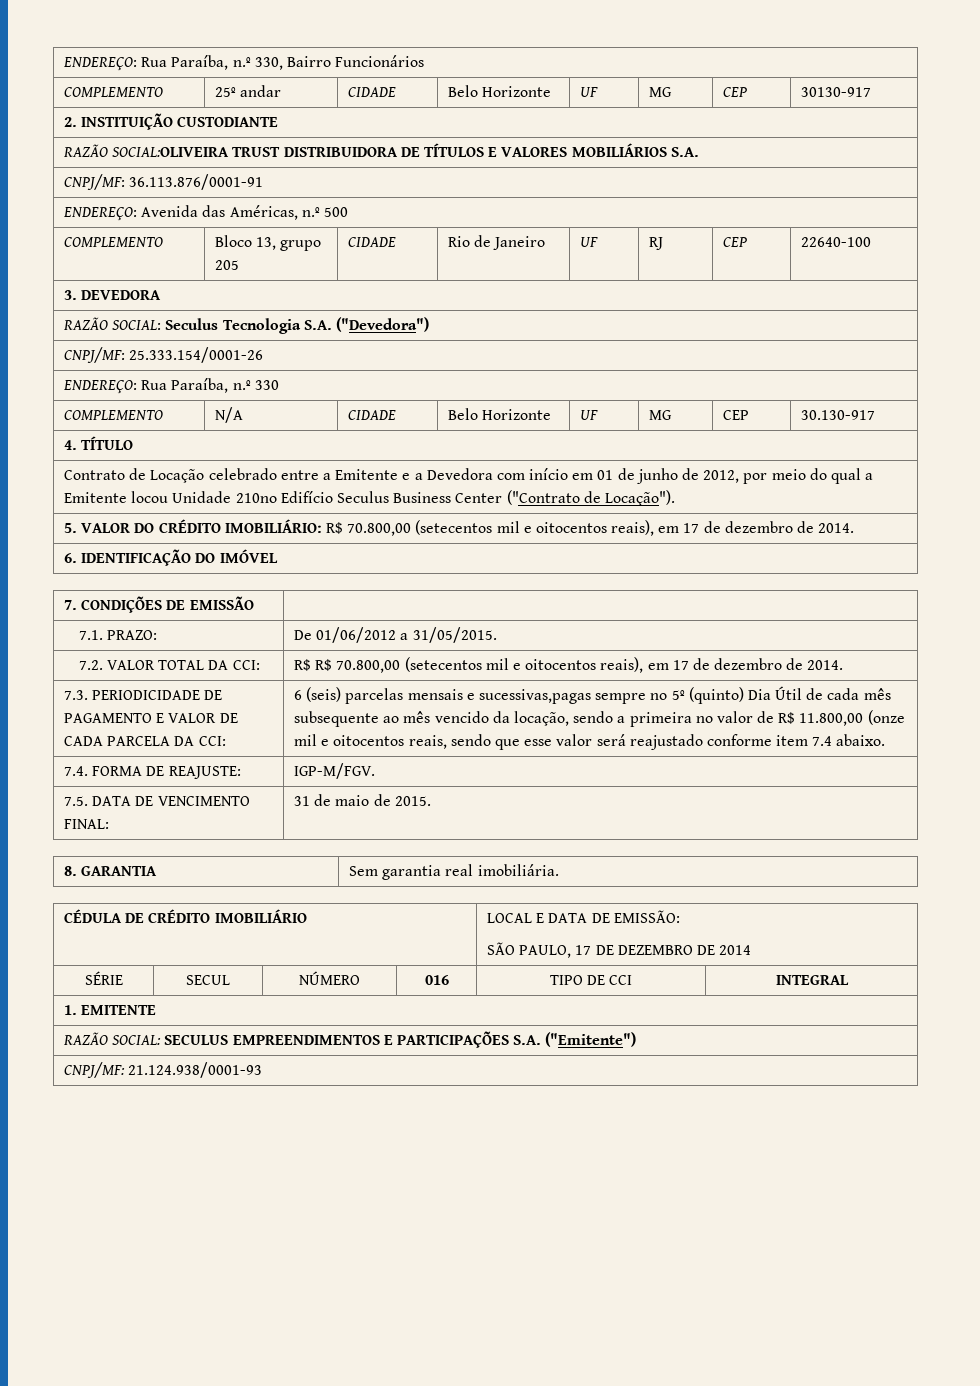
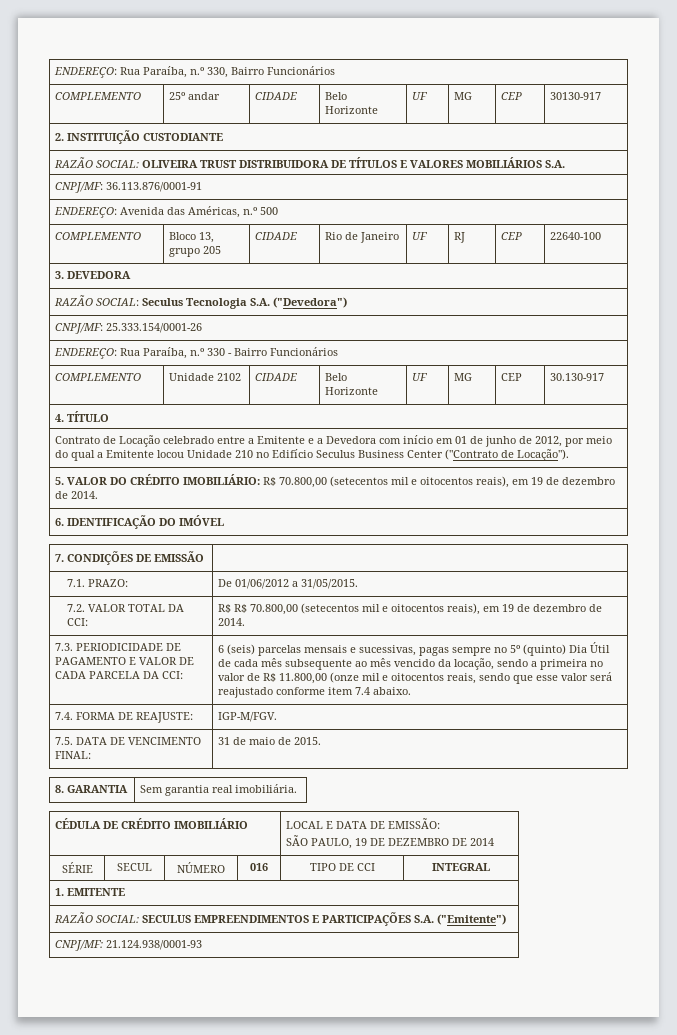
[112,147,230,157] SOCIAL:OLIVEIRA -> [95,160,198,168] SOCIAL: OLIVEIRA
[64,410,164,420] [215,407,244,423] // COMPLEMENTO | N/A -> [227,347,338,356] [54,373,141,381] [168,373,241,381] - Bairro Funcionários // COMPLEMENTO | Unidade 2102
[235,493,277,503] 210no -> [234,450,269,458] 210 no
[683,523,700,533] 17 -> [530,477,543,485] 19
[672,660,689,670] 17 -> [501,604,514,612] 19
[478,689,591,704] sucessivas,pagas -> [358,645,449,656] sucessivas, pagas
[575,945,592,955] 17 -> [354,838,367,846] 19

